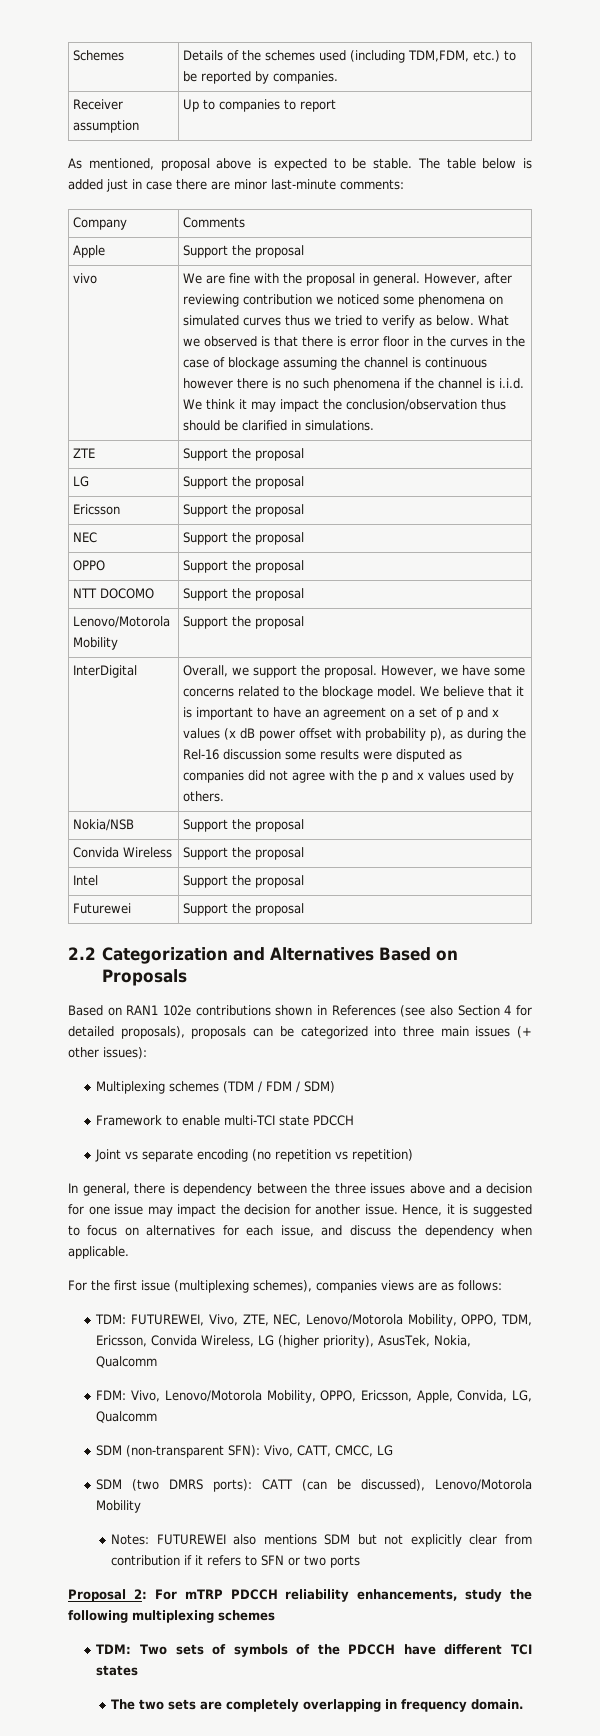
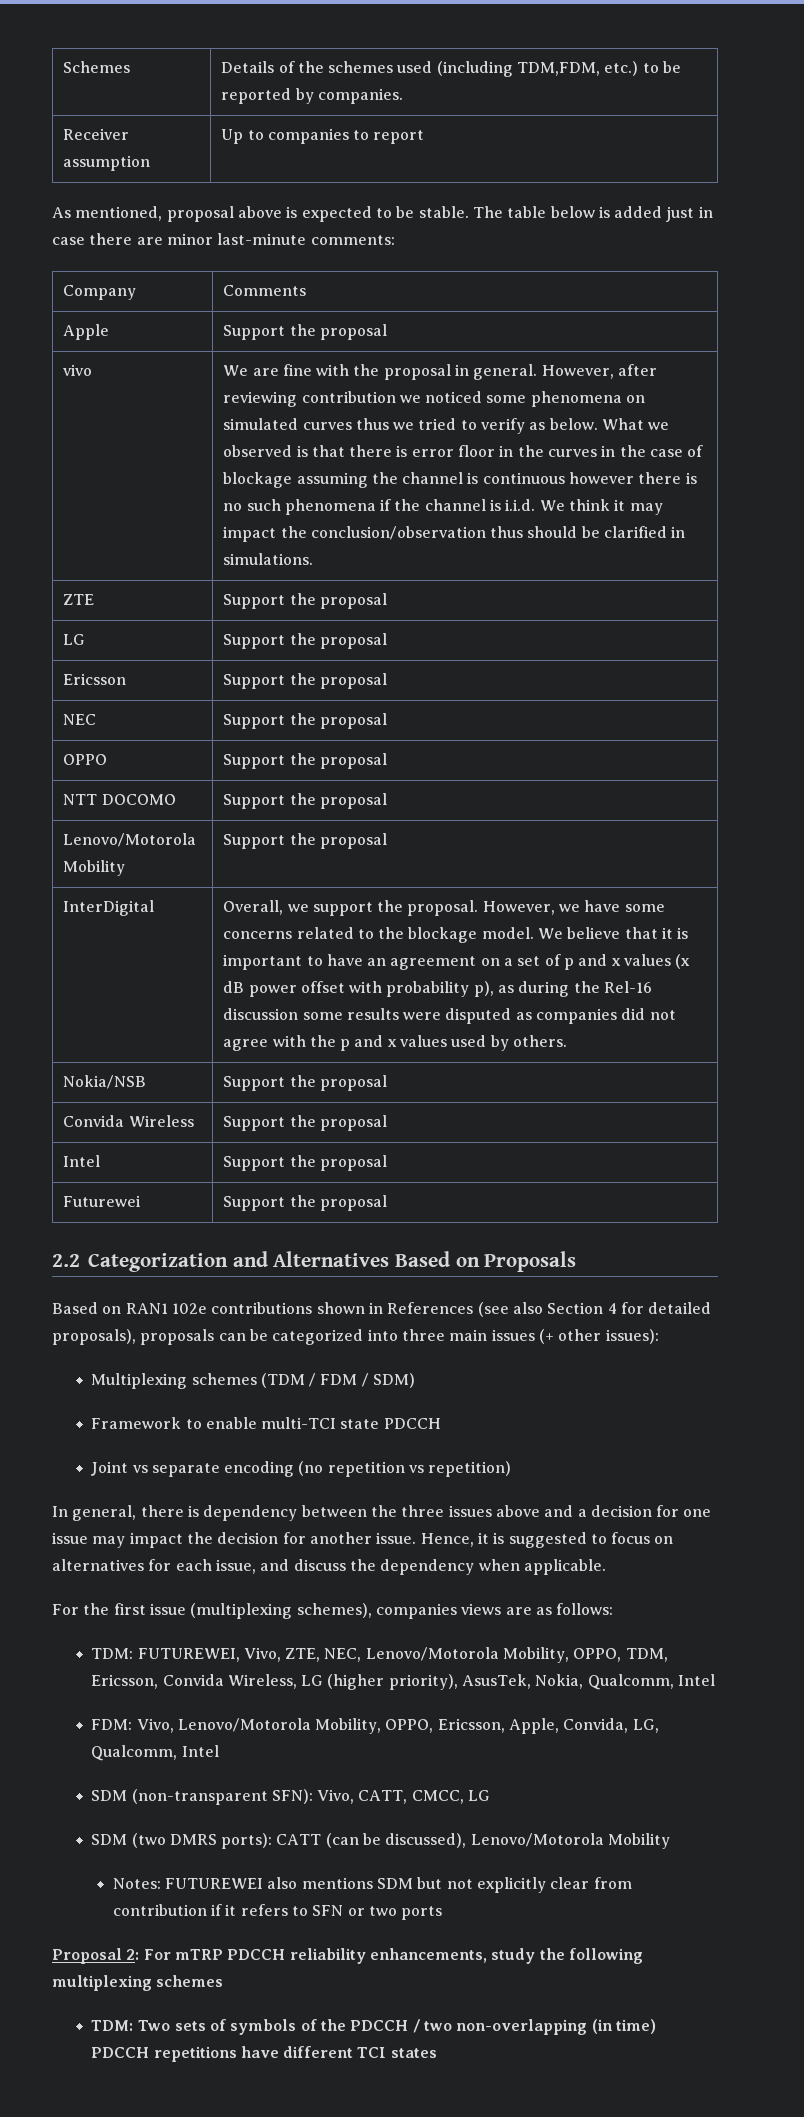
[96,1356,158,1368] Qualcomm -> [587,1674,716,1690] Qualcomm, Intel
[96,1411,158,1423] Qualcomm -> [91,1745,219,1761] Qualcomm, Intel
[403,1644,533,1655] [96,1665,139,1676] [111,1699,524,1712] have different TCI states // The two sets are completely overlapping in frequency domain. -> [412,2019,656,2035] [91,2046,437,2062] / two non-overlapping (in time) PDCCH repetitions have different TCI states

